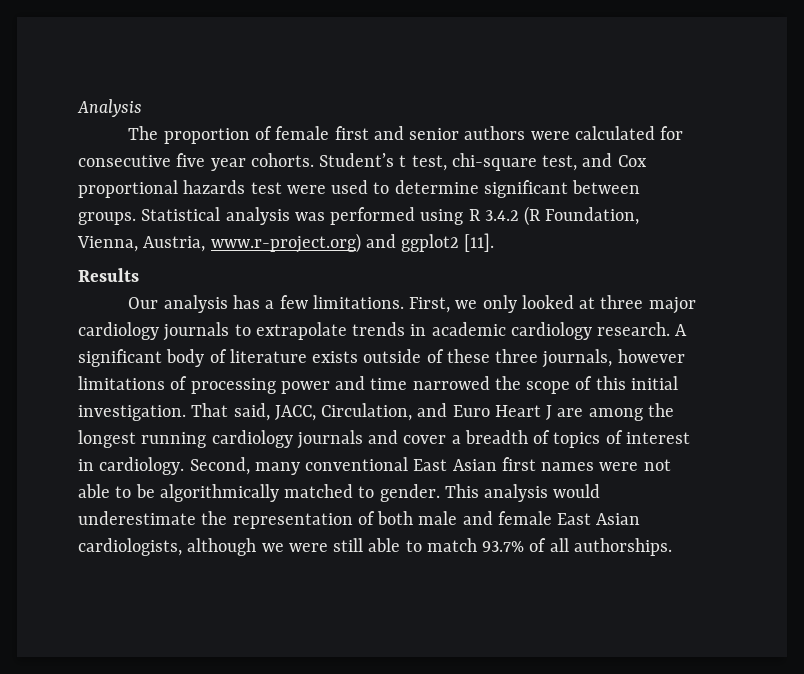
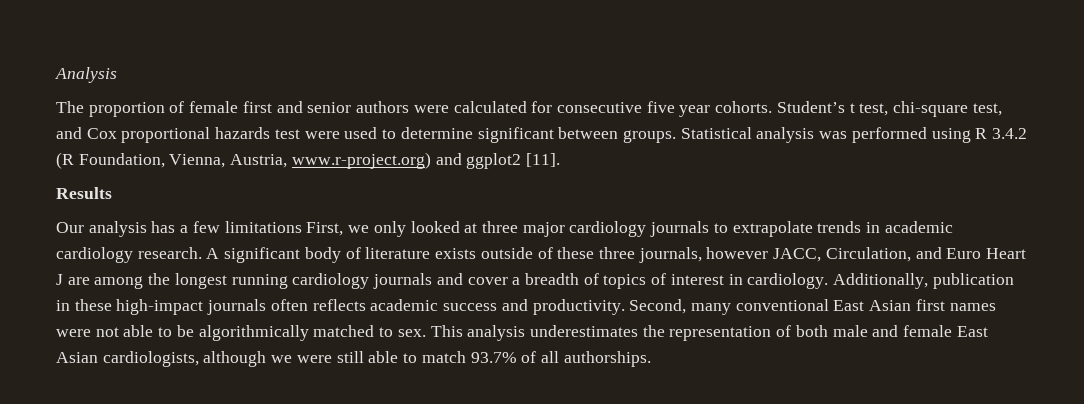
[312,295,404,309] limitations. -> [224,221,302,233] limitations
[78,376,678,394] [78,403,270,421] limitations of processing power and time narrowed the scope of this initial investigation. That said, -> (769, 253) none
(185, 466) none -> [833,273,1014,289] [56,299,625,315] Additionally, publication in these high-impact journals often reflects academic success and productivity.
[379,484,440,502] gender. -> [397,329,426,337] sex.
[553,484,601,498] [78,511,196,525] would underestimate -> [529,325,638,337] underestimates

